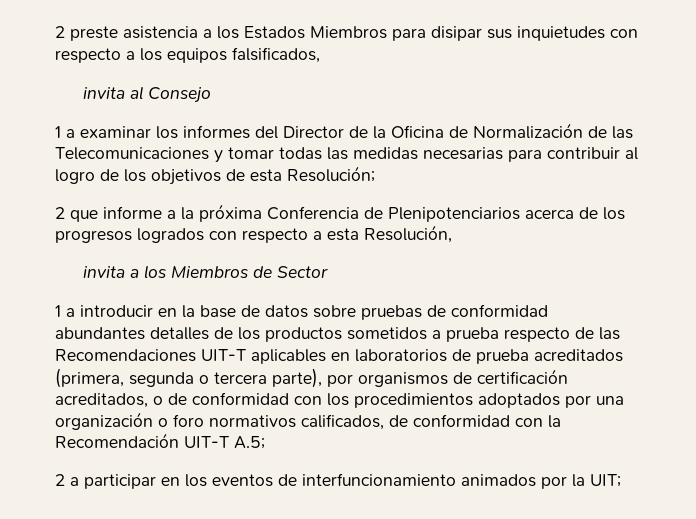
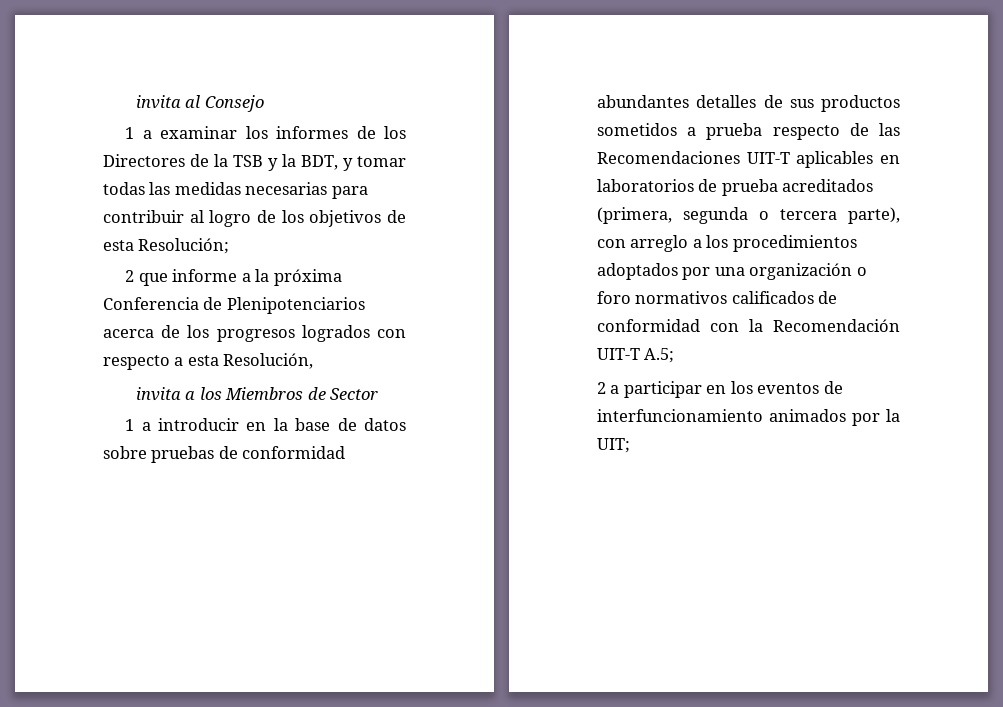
[55,26,638,41] [55,47,320,63] 2 preste asistencia a los Estados Miembros para disipar sus inquietudes con respecto a los equipos falsificados, // -> (135, 102) none
[255,123,633,139] [55,147,209,160] del Director de la Oficina de Normalización de las Telecomunicaciones -> [356,126,406,139] [103,154,338,171] de los Directores de la TSB y la BDT,
[238,327,260,340] los -> [789,99,814,108] sus
[327,369,568,387] [55,392,322,408] por organismos de certificación acreditados, o de conformidad con -> [597,235,702,252] con arreglo a
[301,414,384,430] calificados, -> [731,291,814,304] calificados

